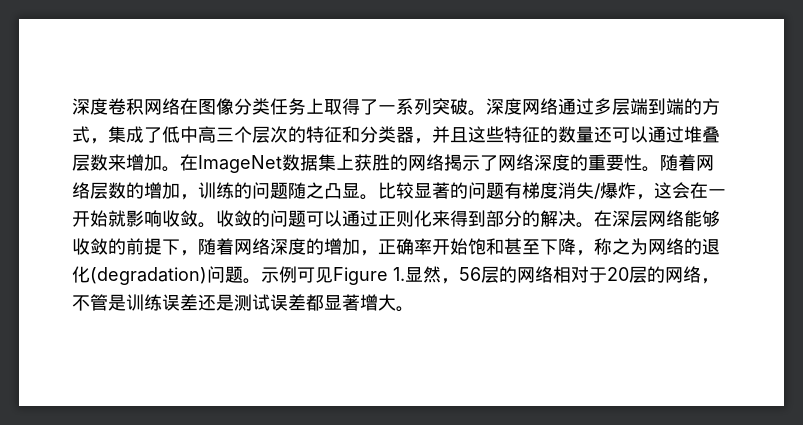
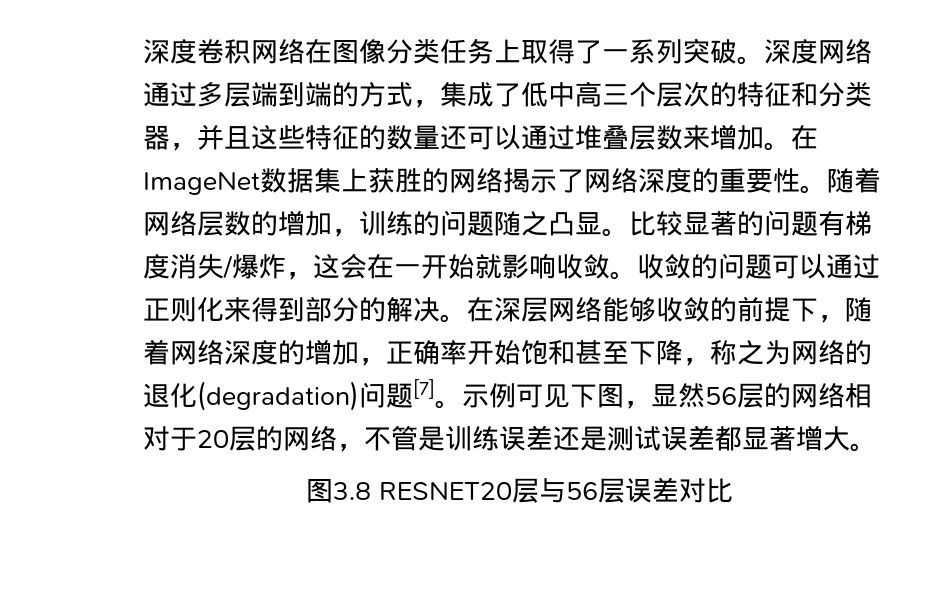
(243, 274) none -> [413,379,435,399] [7]
[333,266,459,285] Figure 1.显然， -> [570,383,705,409] 下图，显然
(414, 309) none -> [306,477,733,503] // 图3.8 RESNET20层与56层误差对比

